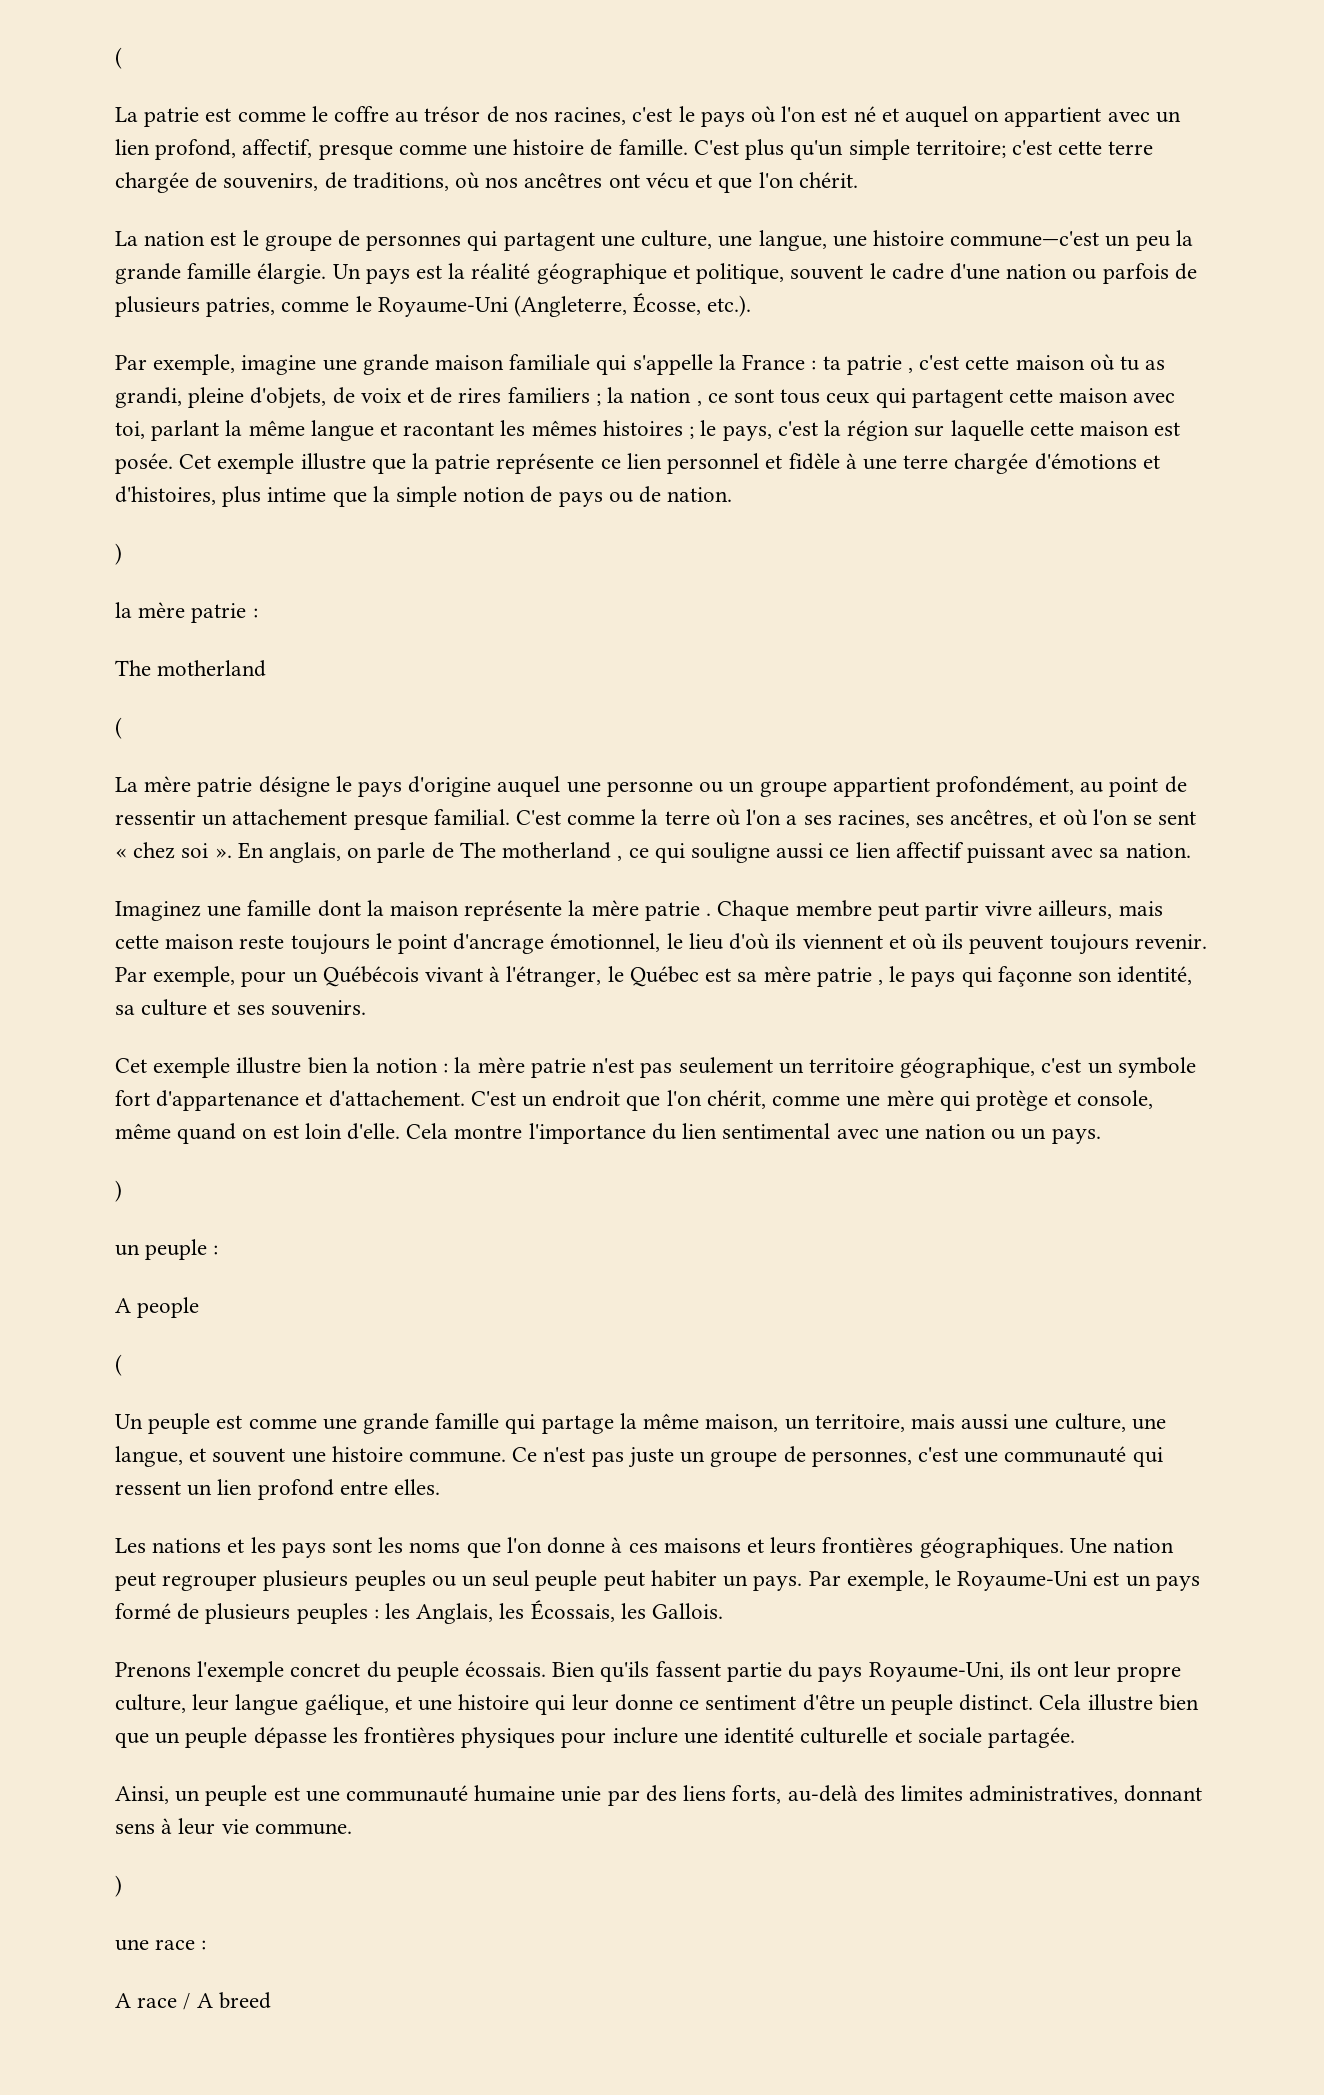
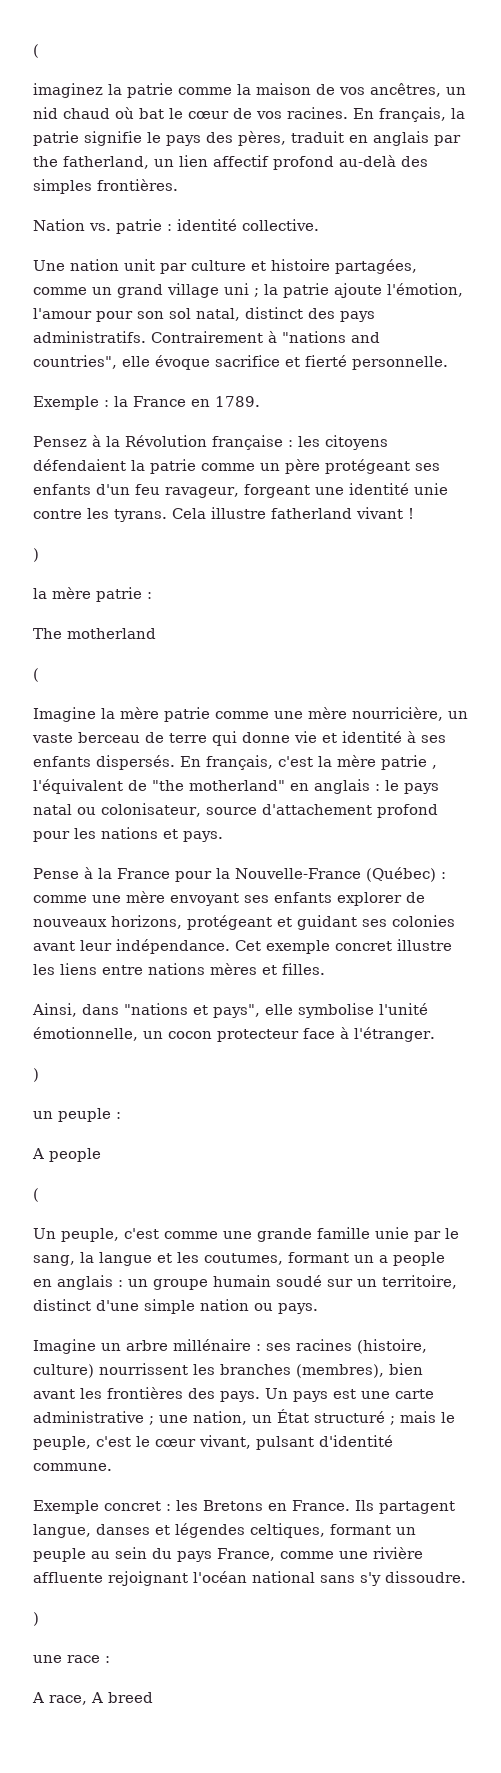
[115,47,122,69] [115,106,1181,127] [115,139,1154,160] [115,172,858,193] [115,230,1193,251] [115,263,1197,284] [115,293,752,317] [115,354,1166,375] [115,387,1176,409] [115,420,1181,441] [115,453,1160,474] [115,486,733,507] ( // La patrie est comme le coffre au trésor de nos racines, c'est le pays où l'on est né et auquel on appartient avec un lien profond, affectif, presque comme une histoire de famille. C'est plus qu'un simple territoire; c'est cette terre chargée de souvenirs, de traditions, où nos ancêtres ont vécu et que l'on chérit. // La nation est le groupe de personnes qui partagent une culture, une langue, une histoire commune—c'est un peu la grande famille élargie. Un pays est la réalité géographique et politique, souvent le cadre d'une nation ou parfois de plusieurs patries, comme le Royaume-Uni (Angleterre, Écosse, etc.). // Par exemple, imagine une grande maison familiale qui s'appelle la France : ta patrie , c'est cette maison où tu as grandi, pleine d'objets, de voix et de rires familiers ; la nation , ce sont tous ceux qui partagent cette maison avec toi, parlant la même langue et racontant les mêmes histoires ; le pays, c'est la région sur laquelle cette maison est posée. Cet exemple illustre que la patrie représente ce lien personnel et fidèle à une terre chargée d'émotions et d'histoires, plus intime que la simple notion de pays ou de nation. -> [33,44,39,58] [33,83,466,98] [33,107,465,122] [33,131,461,146] [33,155,428,170] [33,179,178,194] [33,219,319,234] [33,259,417,274] [33,283,463,298] [33,307,375,322] [33,331,380,343] [33,355,448,370] [33,396,260,410] [33,435,388,450] [33,459,440,474] [33,483,448,498] [33,507,414,522] ( // imaginez la patrie comme la maison de vos ancêtres, un nid chaud où bat le cœur de vos racines. En français, la patrie signifie le pays des pères, traduit en anglais par the fatherland, un lien affectif profond au-delà des simples frontières. // Nation vs. patrie : identité collective. // Une nation unit par culture et histoire partagées, comme un grand village uni ; la patrie ajoute l'émotion, l'amour pour son sol natal, distinct des pays administratifs. Contrairement à "nations and countries", elle évoque sacrifice et fierté personnelle. // Exemple : la France en 1789. // Pensez à la Révolution française : les citoyens défendaient la patrie comme un père protégeant ses enfants d'un feu ravageur, forgeant une identité unie contre les tyrans. Cela illustre fatherland vivant !
[115,776,1187,797] [115,809,1197,830] [115,842,1191,863] [115,900,1163,921] [115,933,1207,955] [115,966,1193,987] [115,999,366,1016] [115,1057,1196,1078] [115,1090,1154,1111] [115,1123,1101,1144] La mère patrie désigne le pays d'origine auquel une personne ou un groupe appartient profondément, au point de ressentir un attachement presque familial. C'est comme la terre où l'on a ses racines, ses ancêtres, et où l'on se sent « chez soi ». En anglais, on parle de The motherland , ce qui souligne aussi ce lien affectif puissant avec sa nation. // Imaginez une famille dont la maison représente la mère patrie . Chaque membre peut partir vivre ailleurs, mais cette maison reste toujours le point d'ancrage émotionnel, le lieu d'où ils viennent et où ils peuvent toujours revenir. Par exemple, pour un Québécois vivant à l'étranger, le Québec est sa mère patrie , le pays qui façonne son identité, sa culture et ses souvenirs. // Cet exemple illustre bien la notion : la mère patrie n'est pas seulement un territoire géographique, c'est un symbole fort d'appartenance et d'attachement. C'est un endroit que l'on chérit, comme une mère qui protège et console, même quand on est loin d'elle. Cela montre l'importance du lien sentimental avec une nation ou un pays. -> [33,707,468,722] [32,731,446,746] [33,755,437,770] [33,779,439,794] [33,803,438,818] [33,827,223,842] [33,867,446,882] [33,891,425,906] [33,915,455,930] [33,939,452,954] [33,963,325,975] [32,1003,428,1018] [33,1027,435,1042] Imagine la mère patrie comme une mère nourricière, un vaste berceau de terre qui donne vie et identité à ses enfants dispersés. En français, c'est la mère patrie , l'équivalent de "the motherland" en anglais : le pays natal ou colonisateur, source d'attachement profond pour les nations et pays. // Pense à la France pour la Nouvelle-France (Québec) : comme une mère envoyant ses enfants explorer de nouveaux horizons, protégeant et guidant ses colonies avant leur indépendance. Cet exemple concret illustre les liens entre nations mères et filles. // Ainsi, dans "nations et pays", elle symbolise l'unité émotionnelle, un cocon protecteur face à l'étranger.
[148,1413,243,1434] peuple est -> [61,1228,159,1242] peuple, c'est
[505,1413,1166,1434] [115,1446,1163,1468] [115,1479,441,1500] [115,1537,1174,1558] [115,1570,1200,1591] [115,1600,724,1624] [115,1661,1182,1682] [115,1694,1199,1715] [115,1727,1075,1748] [115,1785,1203,1806] [115,1818,352,1835] qui partage la même maison, un territoire, mais aussi une culture, une langue, et souvent une histoire commune. Ce n'est pas juste un groupe de personnes, c'est une communauté qui ressent un lien profond entre elles. // Les nations et les pays sont les noms que l'on donne à ces maisons et leurs frontières géographiques. Une nation peut regrouper plusieurs peuples ou un seul peuple peut habiter un pays. Par exemple, le Royaume-Uni est un pays formé de plusieurs peuples : les Anglais, les Écossais, les Gallois. // Prenons l'exemple concret du peuple écossais. Bien qu'ils fassent partie du pays Royaume-Uni, ils ont leur propre culture, leur langue gaélique, et une histoire qui leur donne ce sentiment d'être un peuple distinct. Cela illustre bien que un peuple dépasse les frontières physiques pour inclure une identité culturelle et sociale partagée. // Ainsi, un peuple est une communauté humaine unie par des liens forts, au-delà des limites administratives, donnant sens à leur vie commune. -> [375,1227,459,1242] [33,1252,445,1266] [33,1275,457,1290] [33,1299,318,1314] [33,1339,427,1354] [33,1363,423,1378] [33,1387,434,1402] [33,1409,455,1425] [33,1435,393,1450] [33,1463,112,1471] [33,1500,455,1514] [33,1523,416,1538] [33,1547,423,1562] [33,1571,466,1586] unie par le sang, la langue et les coutumes, formant un a people en anglais : un groupe humain soudé sur un territoire, distinct d'une simple nation ou pays. // Imagine un arbre millénaire : ses racines (histoire, culture) nourrissent les branches (membres), bien avant les frontières des pays. Un pays est une carte administrative ; une nation, un État structuré ; mais le peuple, c'est le cœur vivant, pulsant d'identité commune. // Exemple concret : les Bretons en France. Ils partagent langue, danses et légendes celtiques, formant un peuple au sein du pays France, comme une rivière affluente rejoignant l'océan national sans s'y dissoudre.
[137,1993,191,2010] race / -> [49,1695,87,1705] race,

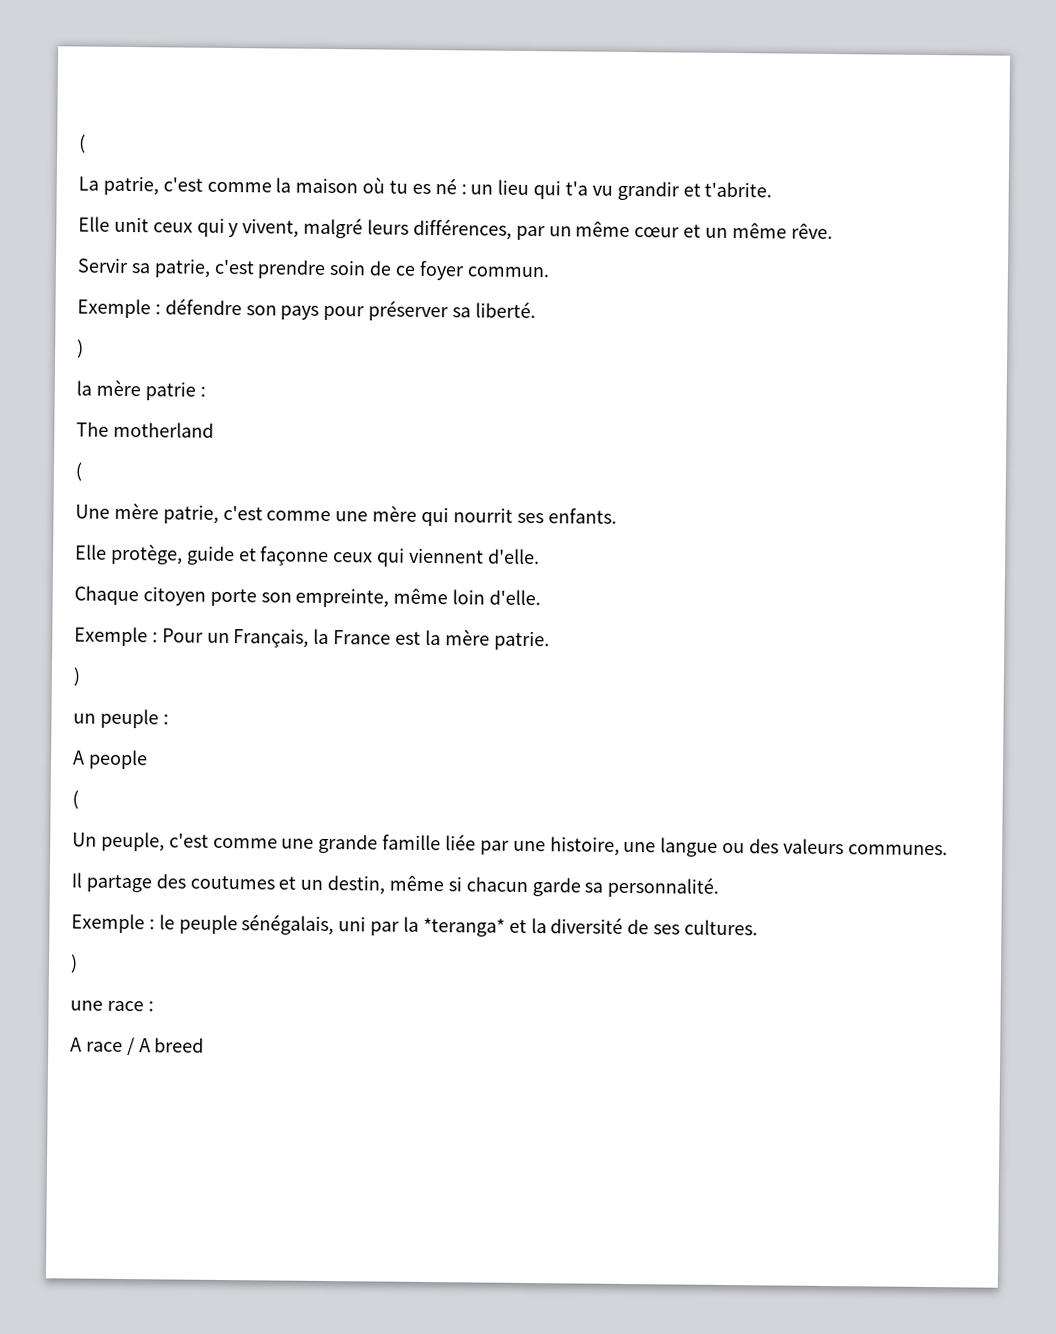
[33,44,39,58] [33,83,466,98] [33,107,465,122] [33,131,461,146] [33,155,428,170] [33,179,178,194] [33,219,319,234] [33,259,417,274] [33,283,463,298] [33,307,375,322] [33,331,380,343] [33,355,448,370] [33,396,260,410] [33,435,388,450] [33,459,440,474] [33,483,448,498] [33,507,414,522] ( // imaginez la patrie comme la maison de vos ancêtres, un nid chaud où bat le cœur de vos racines. En français, la patrie signifie le pays des pères, traduit en anglais par the fatherland, un lien affectif profond au-delà des simples frontières. // Nation vs. patrie : identité collective. // Une nation unit par culture et histoire partagées, comme un grand village uni ; la patrie ajoute l'émotion, l'amour pour son sol natal, distinct des pays administratifs. Contrairement à "nations and countries", elle évoque sacrifice et fierté personnelle. // Exemple : la France en 1789. // Pensez à la Révolution française : les citoyens défendaient la patrie comme un père protégeant ses enfants d'un feu ravageur, forgeant une identité unie contre les tyrans. Cela illustre fatherland vivant ! -> [79,134,86,154] [78,175,773,201] [78,216,833,241] [77,257,549,281] [77,298,536,322] ( // La patrie, c'est comme la maison où tu es né : un lieu qui t'a vu grandir et t'abrite. // Elle unit ceux qui y vivent, malgré leurs différences, par un même cœur et un même rêve. // Servir sa patrie, c'est prendre soin de ce foyer commun. // Exemple : défendre son pays pour préserver sa liberté.
[33,707,468,722] [32,731,446,746] [33,755,437,770] [33,779,439,794] [33,803,438,818] [33,827,223,842] [33,867,446,882] [33,891,425,906] [33,915,455,930] [33,939,452,954] [33,963,325,975] [32,1003,428,1018] [33,1027,435,1042] Imagine la mère patrie comme une mère nourricière, un vaste berceau de terre qui donne vie et identité à ses enfants dispersés. En français, c'est la mère patrie , l'équivalent de "the motherland" en anglais : le pays natal ou colonisateur, source d'attachement profond pour les nations et pays. // Pense à la France pour la Nouvelle-France (Québec) : comme une mère envoyant ses enfants explorer de nouveaux horizons, protégeant et guidant ses colonies avant leur indépendance. Cet exemple concret illustre les liens entre nations mères et filles. // Ainsi, dans "nations et pays", elle symbolise l'unité émotionnelle, un cocon protecteur face à l'étranger. -> [75,502,617,527] [75,543,540,567] [74,585,542,608] [74,626,550,651] Une mère patrie, c'est comme une mère qui nourrit ses enfants. // Elle protège, guide et façonne ceux qui viennent d'elle. // Chaque citoyen porte son empreinte, même loin d'elle. // Exemple : Pour un Français, la France est la mère patrie.
[375,1227,459,1242] [33,1252,445,1266] [33,1275,457,1290] [33,1299,318,1314] [33,1339,427,1354] [33,1363,423,1378] [33,1387,434,1402] [33,1409,455,1425] [33,1435,393,1450] [33,1463,112,1471] [33,1500,455,1514] [33,1523,416,1538] [33,1547,423,1562] [33,1571,466,1586] unie par le sang, la langue et les coutumes, formant un a people en anglais : un groupe humain soudé sur un territoire, distinct d'une simple nation ou pays. // Imagine un arbre millénaire : ses racines (histoire, culture) nourrissent les branches (membres), bien avant les frontières des pays. Un pays est une carte administrative ; une nation, un État structuré ; mais le peuple, c'est le cœur vivant, pulsant d'identité commune. // Exemple concret : les Bretons en France. Ils partagent langue, danses et légendes celtiques, formant un peuple au sein du pays France, comme une rivière affluente rejoignant l'océan national sans s'y dissoudre. -> [445,834,948,857] [71,872,720,898] [71,913,759,937] liée par une histoire, une langue ou des valeurs communes. // Il partage des coutumes et un destin, même si chacun garde sa personnalité. // Exemple : le peuple sénégalais, uni par la *teranga* et la diversité de ses cultures.
[49,1695,87,1705] race, -> [85,1037,135,1056] race /

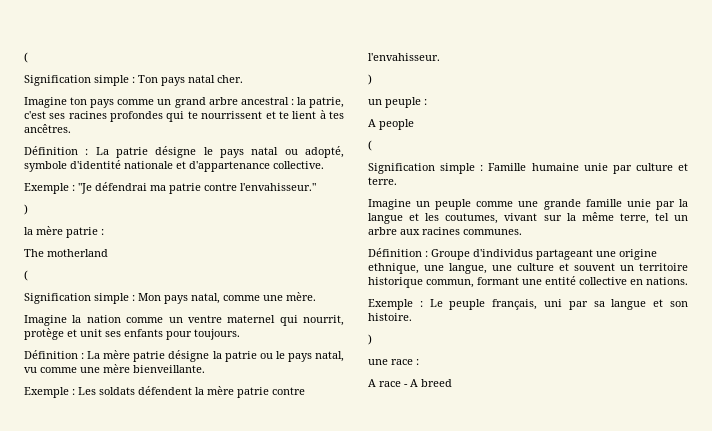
[79,134,86,154] [78,175,773,201] [78,216,833,241] [77,257,549,281] [77,298,536,322] ( // La patrie, c'est comme la maison où tu es né : un lieu qui t'a vu grandir et t'abrite. // Elle unit ceux qui y vivent, malgré leurs différences, par un même cœur et un même rêve. // Servir sa patrie, c'est prendre soin de ce foyer commun. // Exemple : défendre son pays pour préserver sa liberté. -> [24,52,28,63] [24,75,243,86] [24,97,345,108] [24,110,345,122] [24,124,71,133] [24,146,344,158] [24,160,324,172] [24,182,316,194] ( // Signification simple : Ton pays natal cher. // Imagine ton pays comme un grand arbre ancestral : la patrie, c'est ses racines profondes qui te nourrissent et te lient à tes ancêtres. // Définition : La patrie désigne le pays natal ou adopté, symbole d'identité nationale et d'appartenance collective. // Exemple : "Je défendrai ma patrie contre l'envahisseur."
[75,502,617,527] [75,543,540,567] [74,585,542,608] [74,626,550,651] Une mère patrie, c'est comme une mère qui nourrit ses enfants. // Elle protège, guide et façonne ceux qui viennent d'elle. // Chaque citoyen porte son empreinte, même loin d'elle. // Exemple : Pour un Français, la France est la mère patrie. -> [24,292,316,304] [24,315,344,326] [24,328,240,340] [24,350,344,362] [24,364,205,373] [24,386,305,398] [368,53,440,61] Signification simple : Mon pays natal, comme une mère. // Imagine la nation comme un ventre maternel qui nourrit, protège et unit ses enfants pour toujours. // Définition : La mère patrie désigne la patrie ou le pays natal, vu comme une mère bienveillante. // Exemple : Les soldats défendent la mère patrie contre l'envahisseur.
[72,831,948,857] [71,872,720,898] [71,913,759,937] Un peuple, c'est comme une grande famille liée par une histoire, une langue ou des valeurs communes. // Il partage des coutumes et un destin, même si chacun garde sa personnalité. // Exemple : le peuple sénégalais, uni par la *teranga* et la diversité de ses cultures. -> [368,163,688,174] [368,177,397,185] [368,199,688,210] [368,212,688,224] [368,227,522,235] [368,248,657,260] [368,263,688,274] [368,276,688,288] [368,299,688,310] [368,313,412,321] Signification simple : Famille humaine unie par culture et terre. // Imagine un peuple comme une grande famille unie par la langue et les coutumes, vivant sur la même terre, tel un arbre aux racines communes. // Définition : Groupe d'individus partageant une origine ethnique, une langue, une culture et souvent un territoire historique commun, formant une entité collective en nations. // Exemple : Le peuple français, uni par sa langue et son histoire.
[126,1037,135,1056] / -> [404,384,408,387] -

